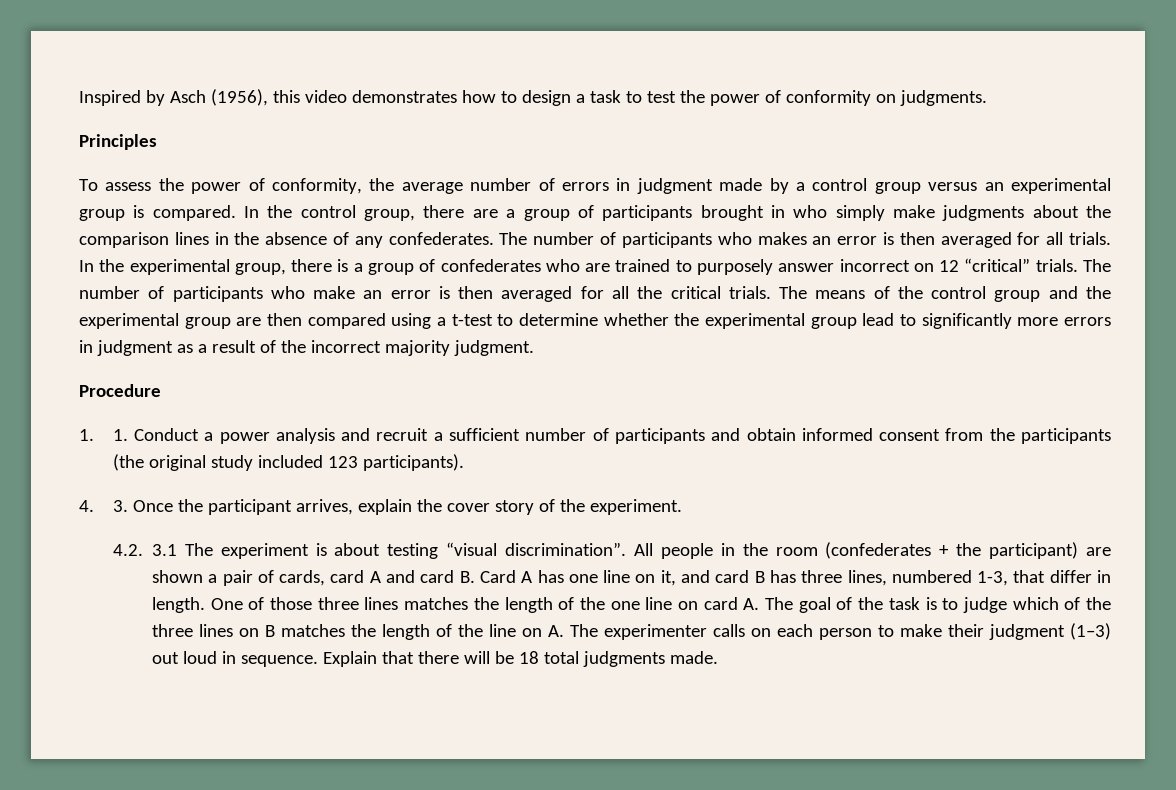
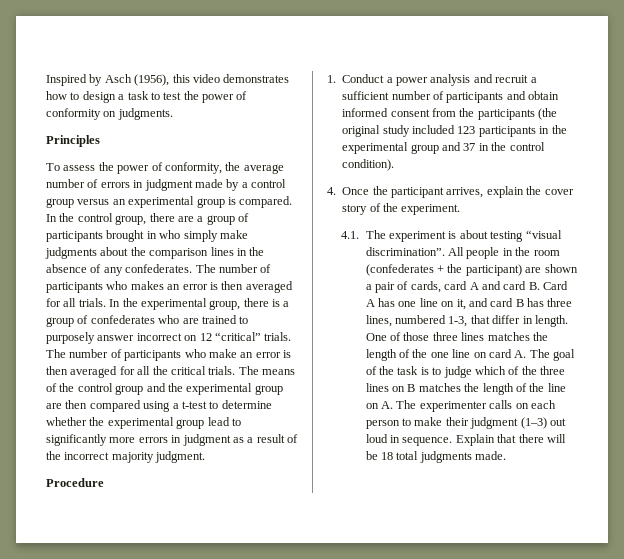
[112,429,128,441] 1. -> (336, 79) none
[362,454,464,471] participants). -> [478,125,567,137] [342,142,545,154] [342,159,395,171] participants in the experimental group and 37 in the control condition).
[112,500,128,512] 3. -> (336, 191) none
[112,544,177,556] 4.2. 3.1 -> [341,231,360,239] 4.1.

